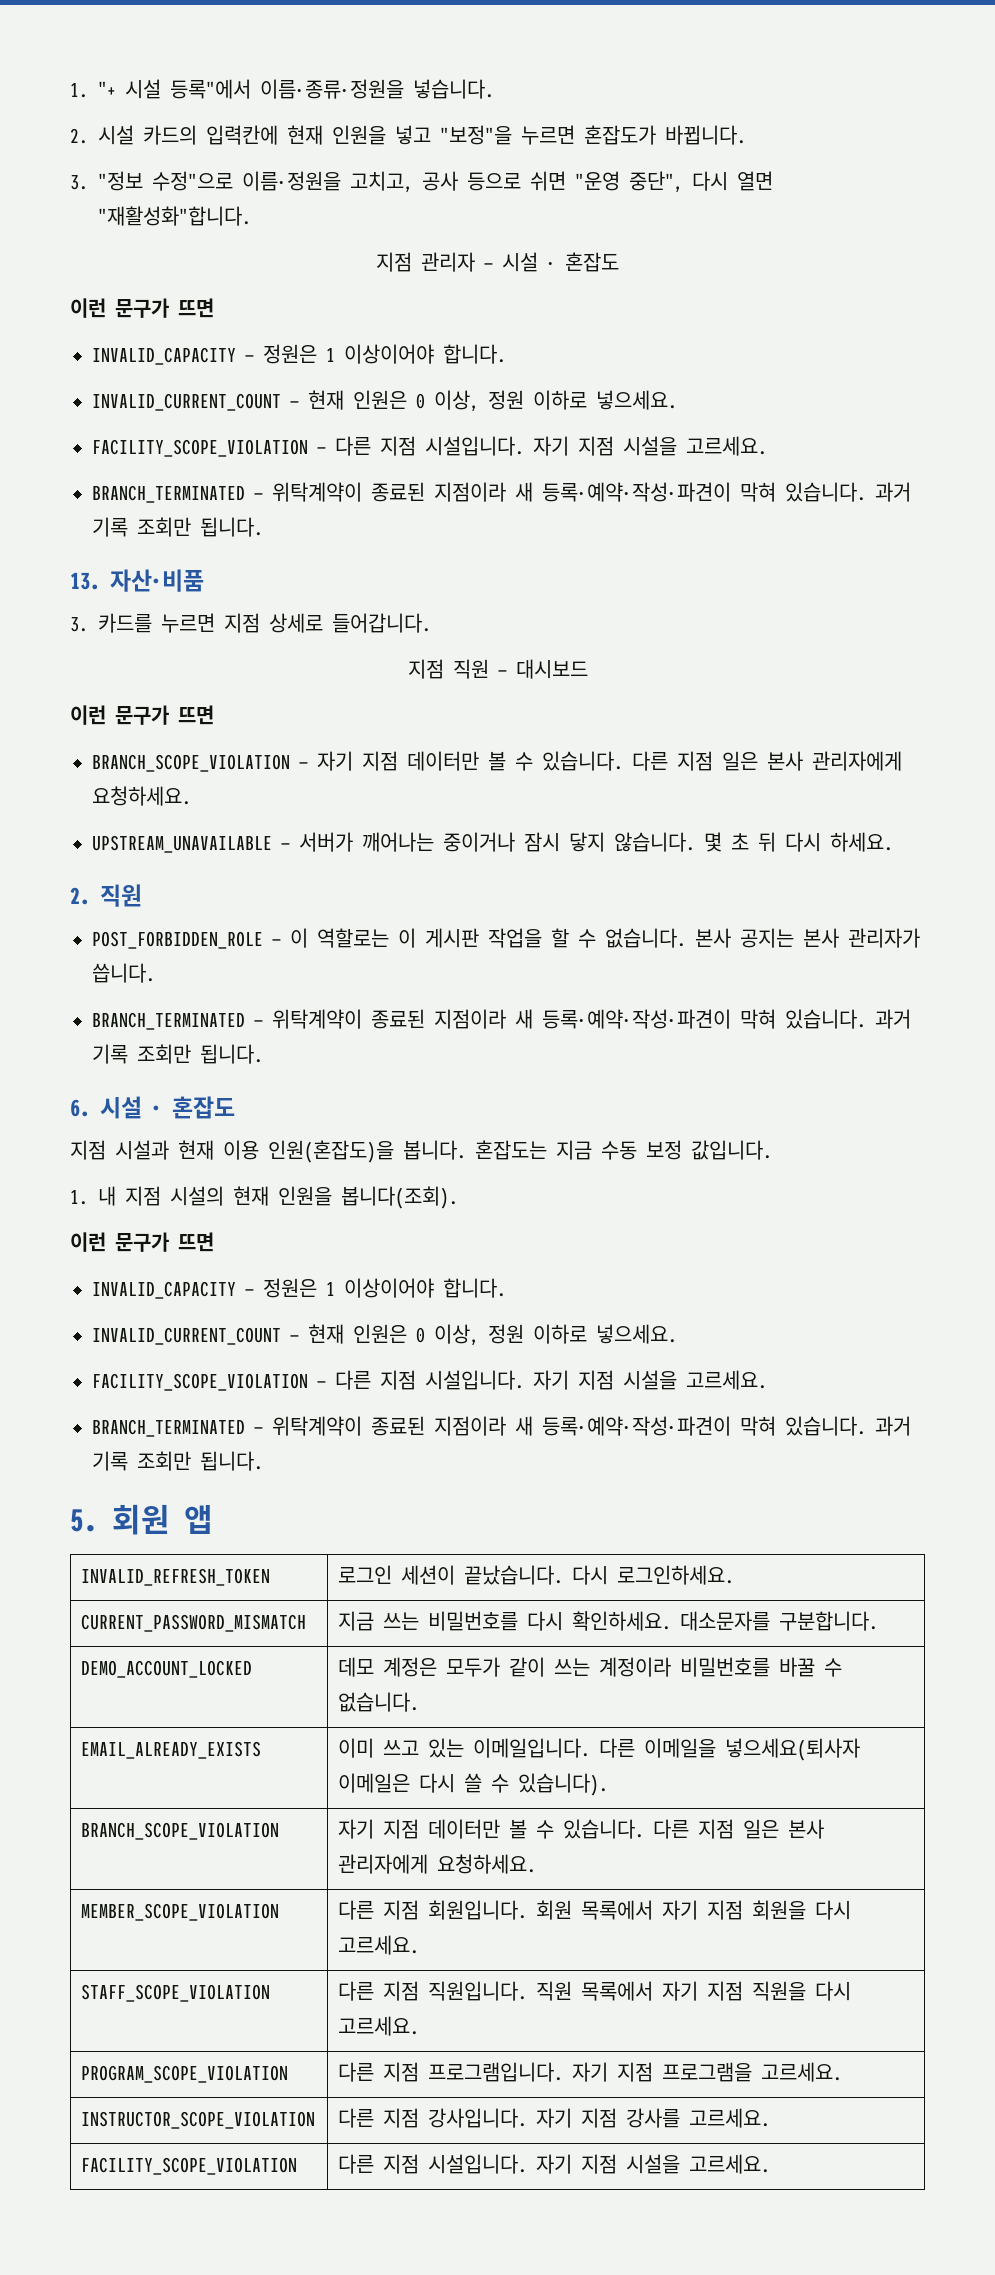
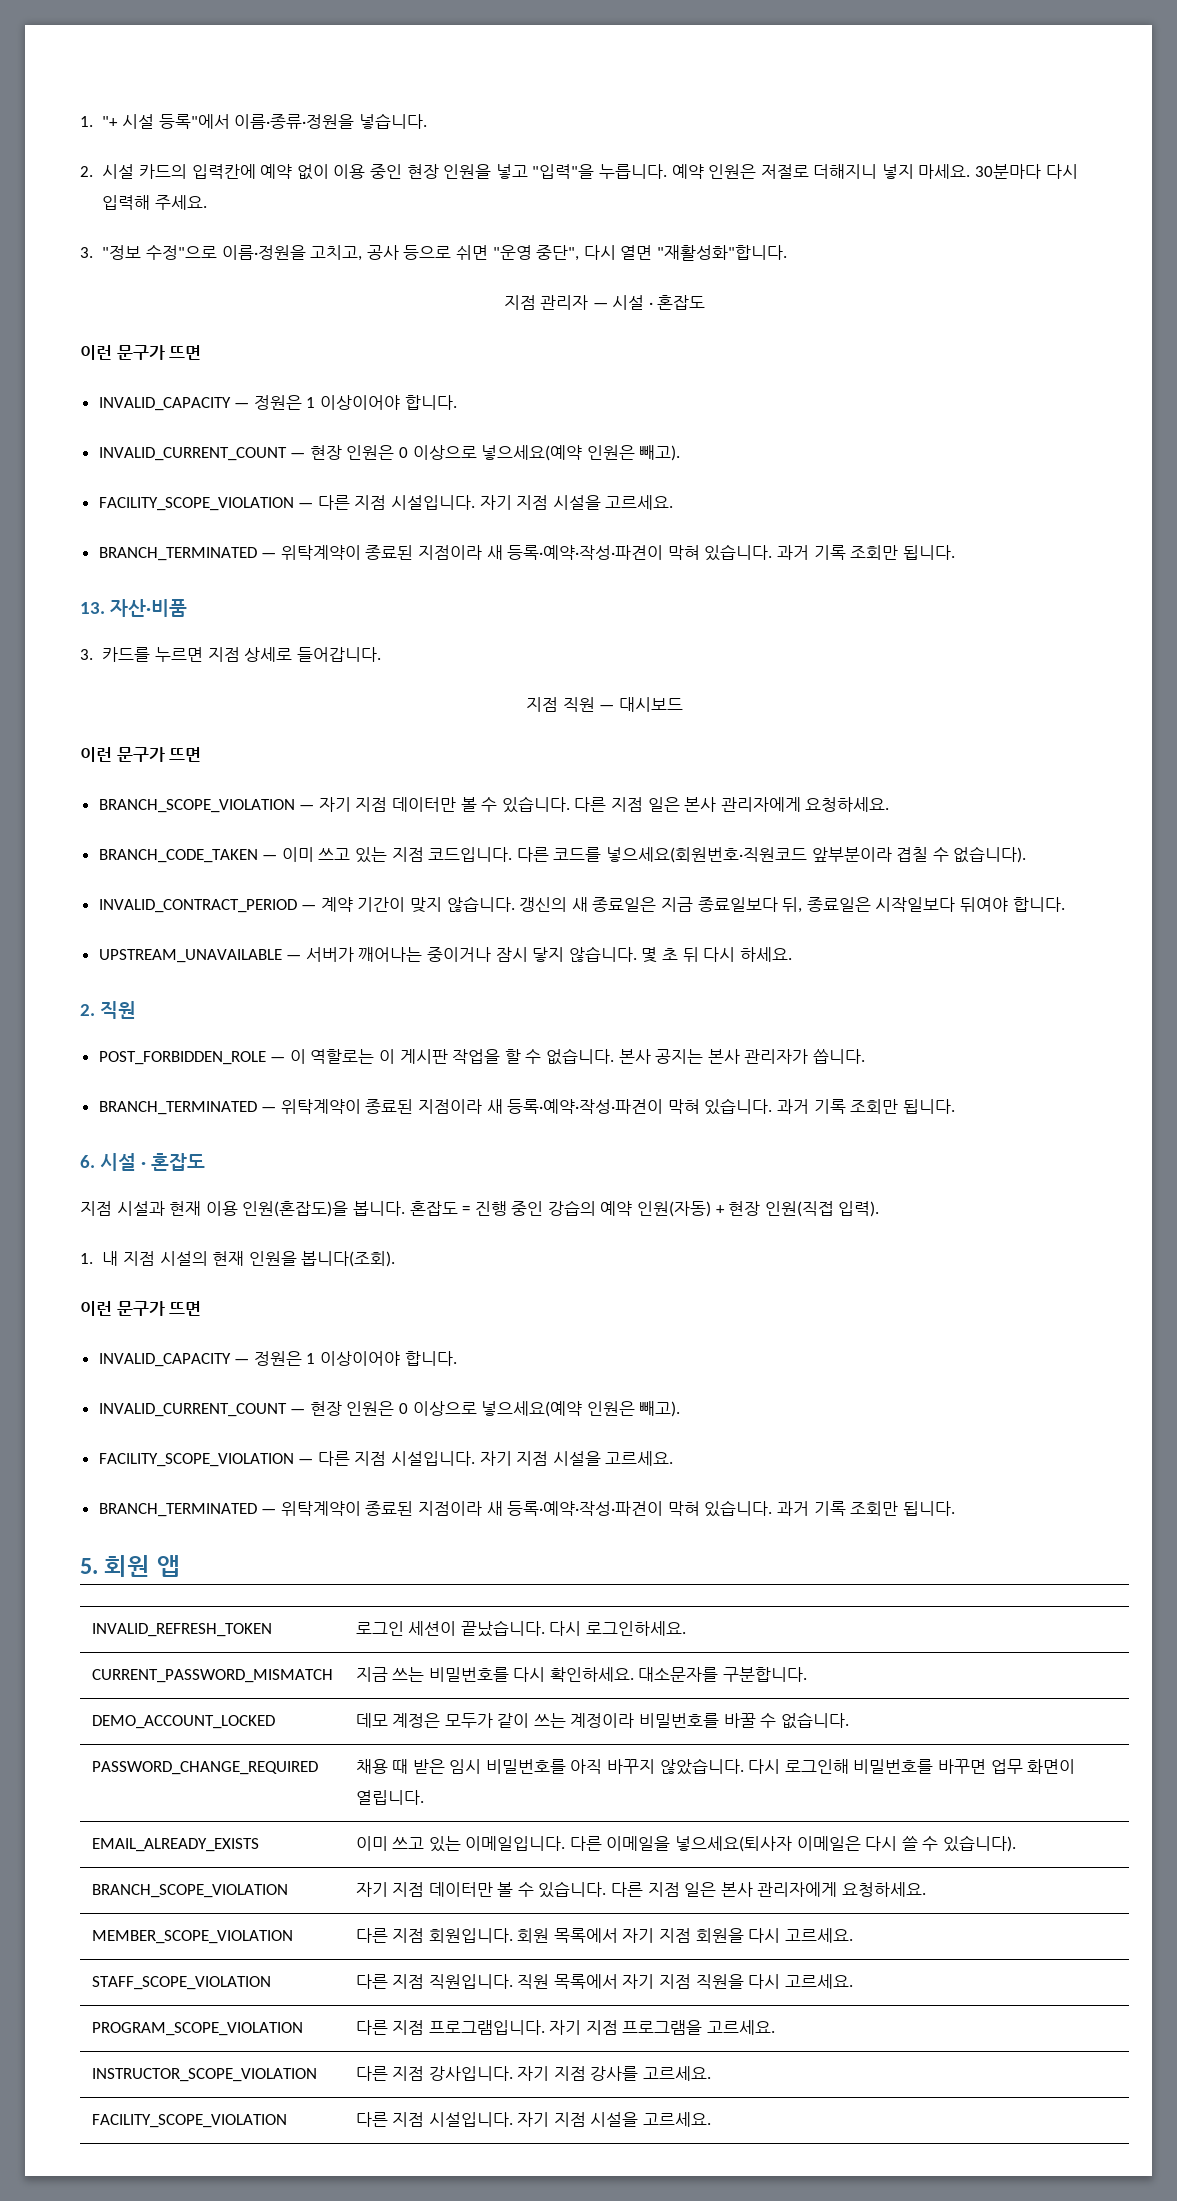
[287,125,746,145] 현재 인원을 넣고 "보정"을 누르면 혼잡도가 바뀝니다. -> [260,164,1078,180] [102,195,208,210] 예약 없이 이용 중인 현장 인원을 넣고 "입력"을 누릅니다. 예약 인원은 저절로 더해지니 넣지 마세요. 30분마다 다시 입력해 주세요.
[308,390,677,412] 현재 인원은 0 이상, 정원 이하로 넣으세요. -> [309,445,681,461] 현장 인원은 0 이상으로 넣으세요(예약 인원은 빼고).
(191, 796) none -> [98,846,1027,863] [98,896,1065,913] // BRANCH_CODE_TAKEN — 이미 쓰고 있는 지점 코드입니다. 다른 코드를 넣으세요(회원번호·직원코드 앞부분이라 겹칠 수 없습니다). // INVALID_CONTRACT_PERIOD — 계약 기간이 맞지 않습니다. 갱신의 새 종료일은 지금 종료일보다 뒤, 종료일은 시작일보다 뒤여야 합니다.
[475,1140,772,1160] 혼잡도는 지금 수동 보정 값입니다. -> [409,1200,880,1217] 혼잡도 = 진행 중인 강습의 예약 인원(자동) + 현장 인원(직접 입력).
[308,1324,677,1346] 현재 인원은 0 이상, 정원 이하로 넣으세요. -> [309,1401,681,1417] 현장 인원은 0 이상으로 넣으세요(예약 인원은 빼고).
(420, 1702) none -> [91,1761,318,1775] [355,1758,1076,1775] [355,1790,424,1805] // PASSWORD_CHANGE_REQUIRED | 채용 때 받은 임시 비밀번호를 아직 바꾸지 않았습니다. 다시 로그인해 비밀번호를 바꾸면 업무 화면이 열립니다.

